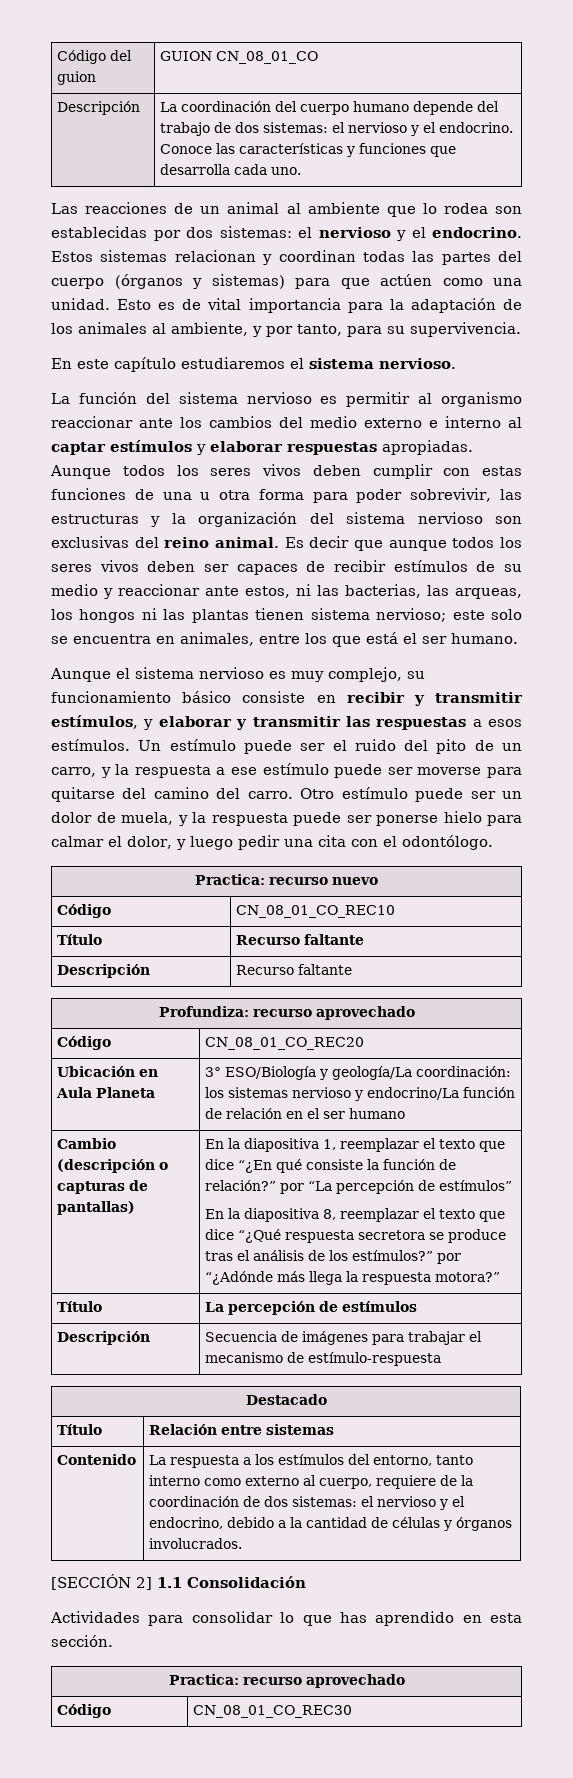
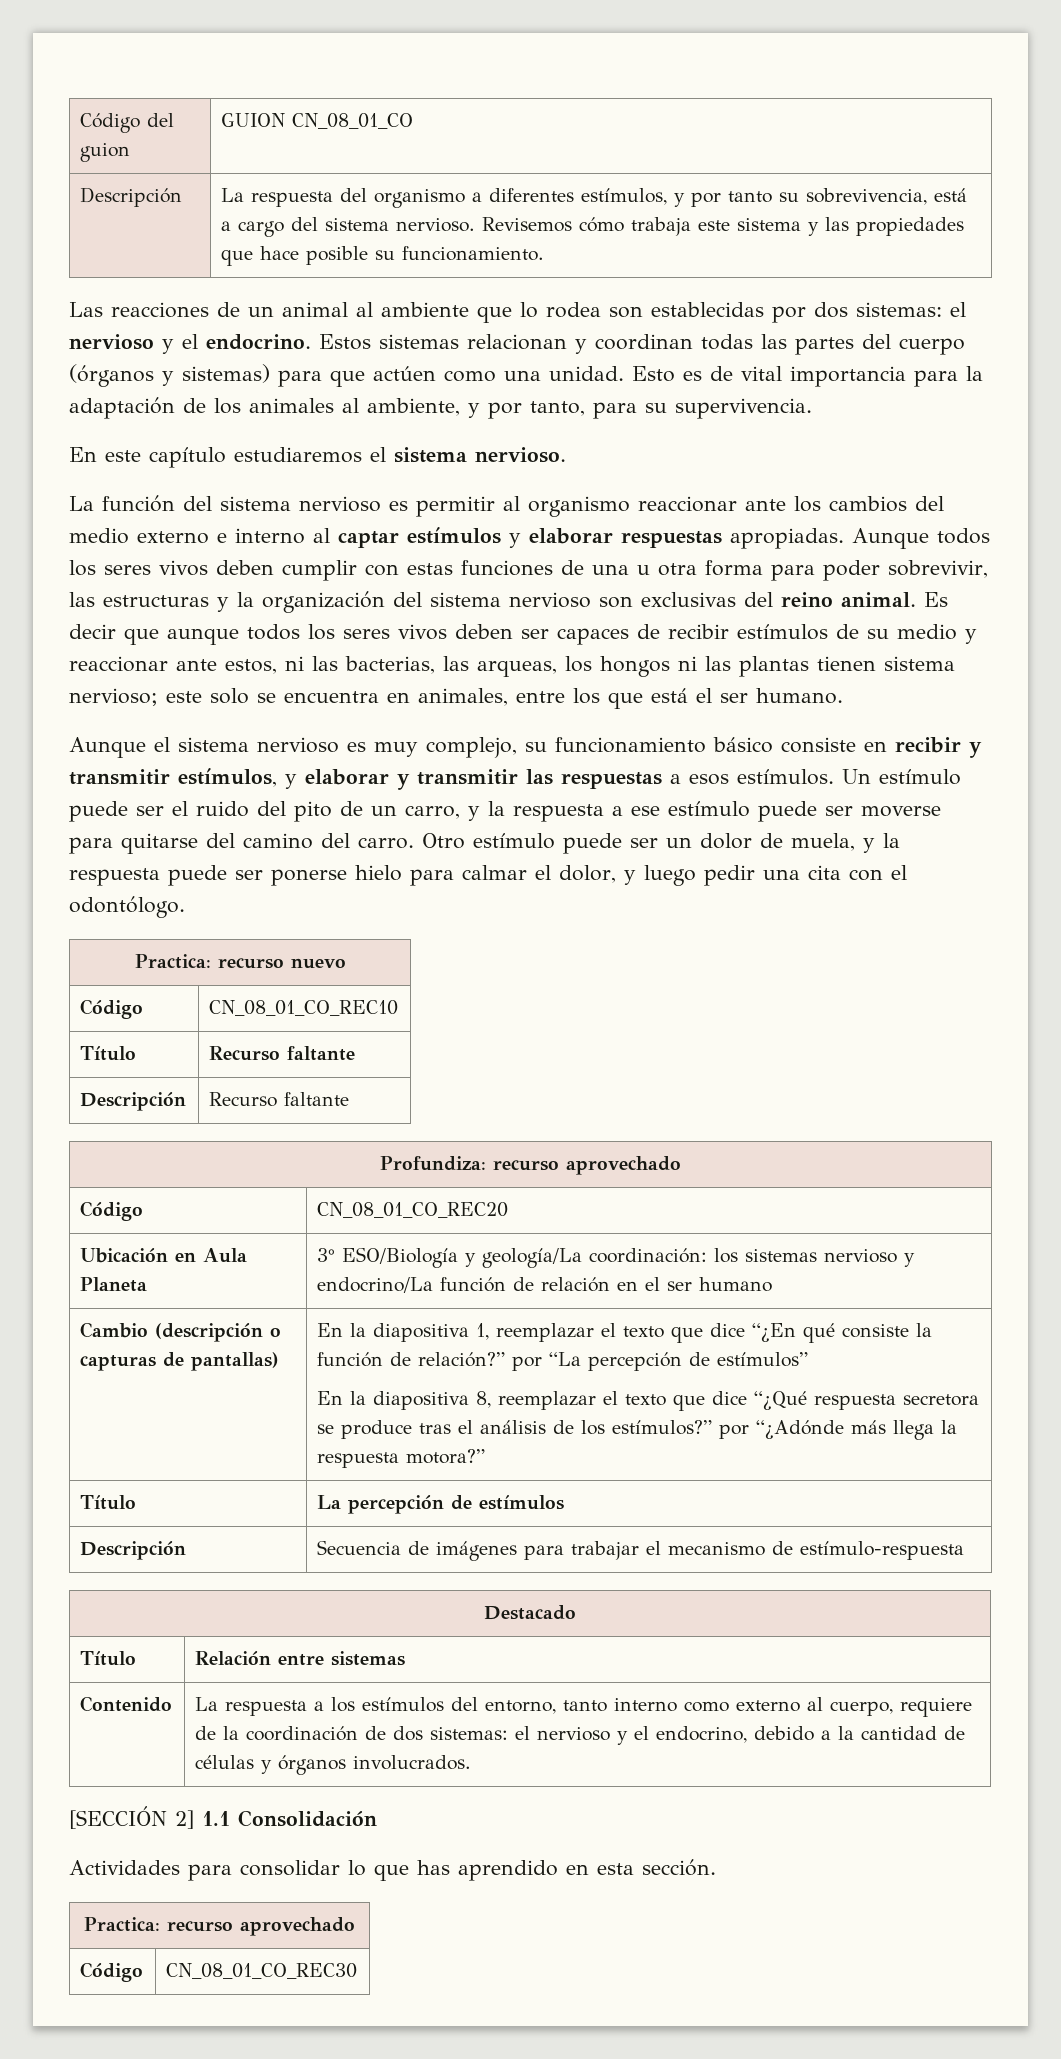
[181,101,500,115] [160,122,514,136] [160,143,457,157] [160,164,302,175] coordinación del cuerpo humano depende del trabajo de dos sistemas: el nervioso y el endocrino. Conoce las características y funciones que desarrolla cada uno. -> [251,188,968,208] [221,217,965,237] [221,246,545,266] respuesta del organismo a diferentes estímulos, y por tanto su sobrevivencia, está a cargo del sistema nervioso. Revisemos cómo trabaja este sistema y las propiedades que hace posible su funcionamiento.

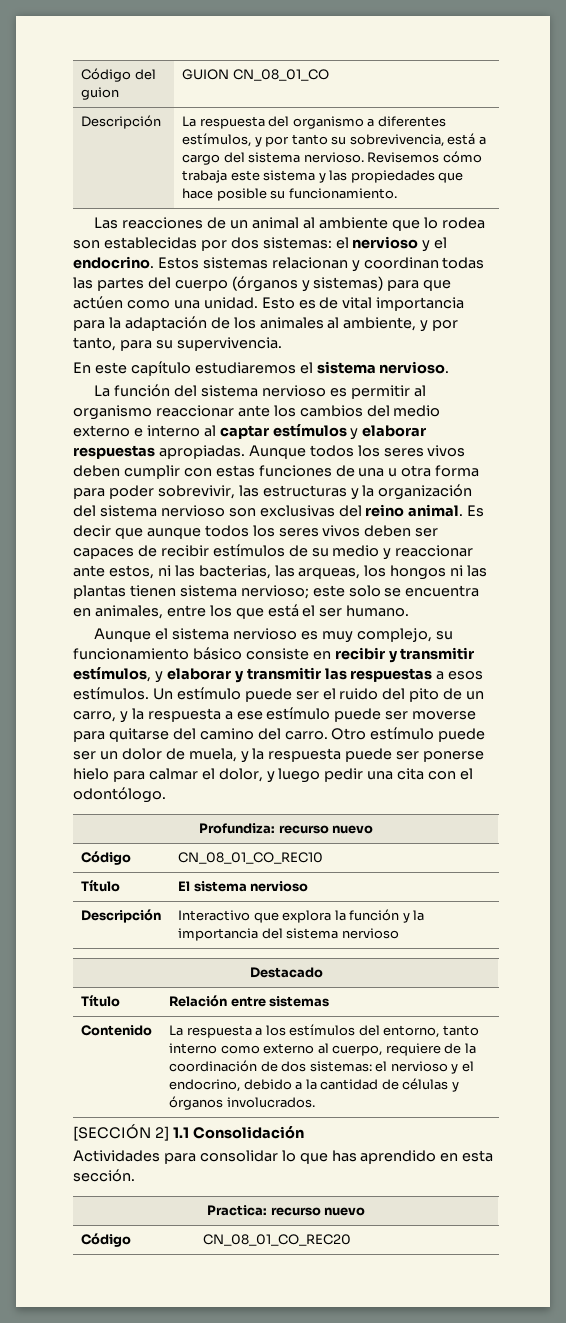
[134,954,211,969] Practica: -> [198,823,275,834] Profundiza:
[209,1046,356,1061] [80,1092,187,1111] [209,1092,350,1107] [380,1156,681,1175] [80,1201,144,1221] [317,1202,509,1218] [80,1248,248,1263] [80,1277,148,1292] [317,1247,916,1268] [317,1277,773,1293] [80,1322,282,1342] [80,1352,280,1371] [317,1323,933,1343] [317,1352,809,1371] [317,1391,980,1411] [317,1420,958,1440] [317,1449,486,1468] [80,1495,137,1510] [317,1495,565,1514] [80,1541,187,1560] [317,1540,965,1561] Recurso faltante // Descripción | Recurso faltante // Profundiza: recurso aprovechado // Código | CN_08_01_CO_REC20 // Ubicación en Aula Planeta | 3° ESO/Biología y geología/La coordinación: los sistemas nervioso y endocrino/La función de relación en el ser humano // Cambio (descripción o capturas de pantallas) | En la diapositiva 1, reemplazar el texto que dice “¿En qué consiste la función de relación?” por “La percepción de estímulos” // En la diapositiva 8, reemplazar el texto que dice “¿Qué respuesta secretora se produce tras el análisis de los estímulos?” por “¿Adónde más llega la respuesta motora?” // Título | La percepción de estímulos // Descripción | Secuencia de imágenes para trabajar el mecanismo de estímulo-respuesta -> [178,881,309,892] [81,909,162,923] [178,909,425,923] [178,928,399,941] El sistema nervioso // Descripción | Interactivo que explora la función y la importancia del sistema nervioso
[240,1917,355,1936] [80,1962,144,1982] [166,1963,358,1979] aprovechado // Código | CN_08_01_CO_REC30 -> [324,1207,366,1216] [81,1233,132,1247] [203,1234,352,1246] nuevo // Código | CN_08_01_CO_REC20

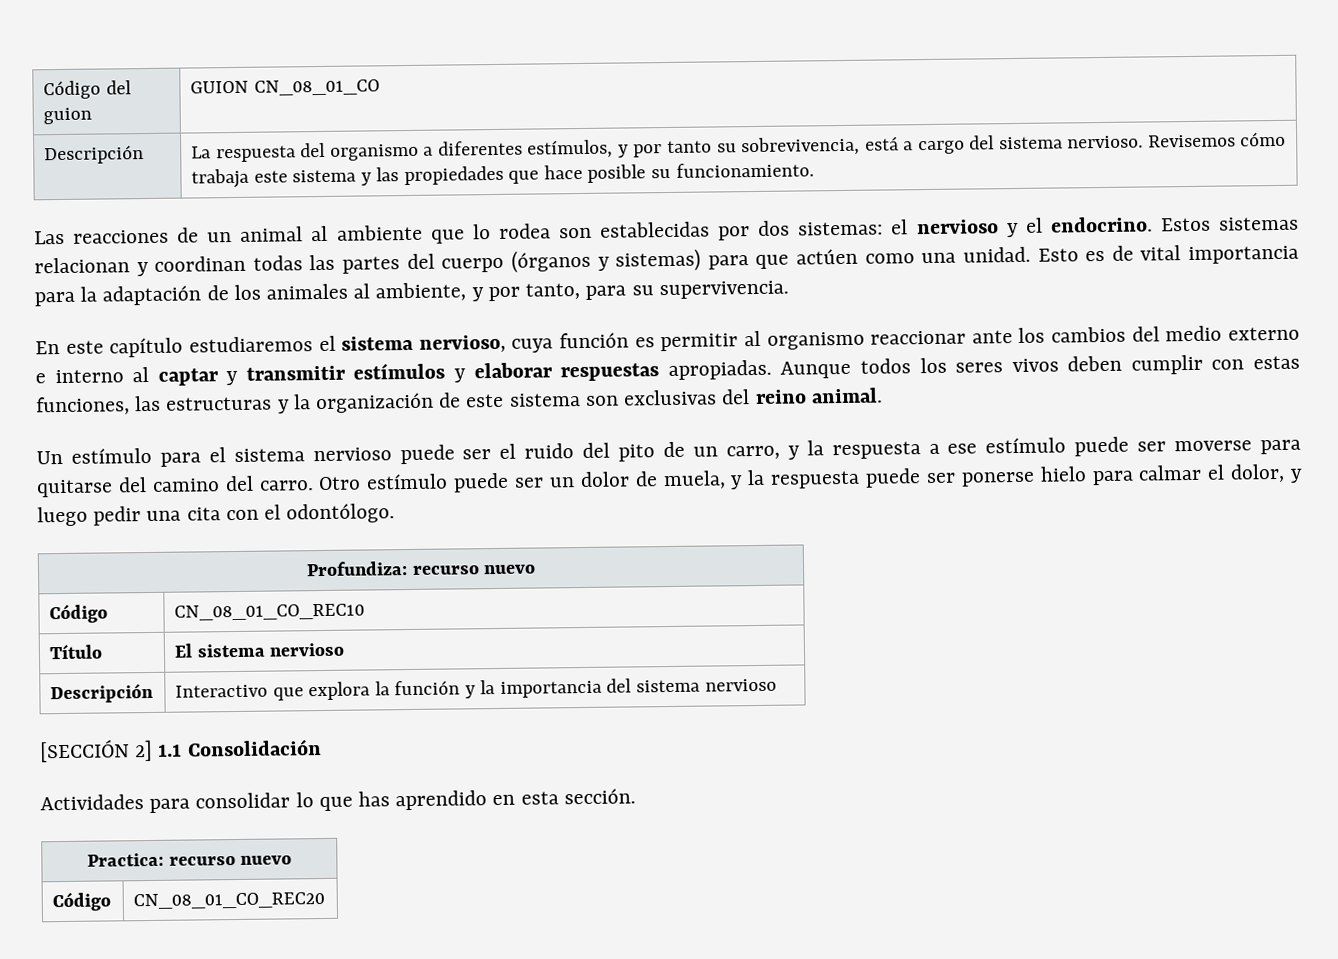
[379,361,450,374] [94,384,327,397] nervioso. // La función del sistema nervioso -> [418,332,630,353] nervioso, cuya función
(269, 432) none -> [226,365,346,386] y transmitir
[258,465,480,477] [73,485,235,499] funciones de una u otra forma para poder sobrevivir, -> [36,396,130,416] funciones,
[73,505,225,517] del sistema nervioso -> [438,392,581,408] de este sistema
[467,505,485,517] [73,525,439,539] [73,544,474,560] [73,565,488,580] [73,585,480,599] [73,604,410,619] [94,628,453,643] [73,647,475,663] [73,667,484,683] [73,687,241,700] Es decir que aunque todos los seres vivos deben ser capaces de recibir estímulos de su medio y reaccionar ante estos, ni las bacterias, las arqueas, los hongos ni las plantas tienen sistema nervioso; este solo se encuentra en animales, entre los que está el ser humano. // Aunque el sistema nervioso es muy complejo, su funcionamiento básico consiste en recibir y transmitir estímulos, y elaborar y transmitir las respuestas a esos estímulos. Un estímulo -> [36,447,392,467] // Un estímulo para el sistema nervioso
[249,967,323,978] [81,995,121,1007] [169,995,330,1007] [81,1025,153,1036] [169,1024,479,1038] [169,1043,476,1056] [169,1060,474,1074] [169,1078,459,1092] [169,1096,315,1110] // Destacado // Título | Relación entre sistemas // Contenido | La respuesta a los estímulos del entorno, tanto interno como externo al cuerpo, requiere de la coordinación de dos sistemas: el nervioso y el endocrino, debido a la cantidad de células y órganos involucrados. -> (777, 685) none

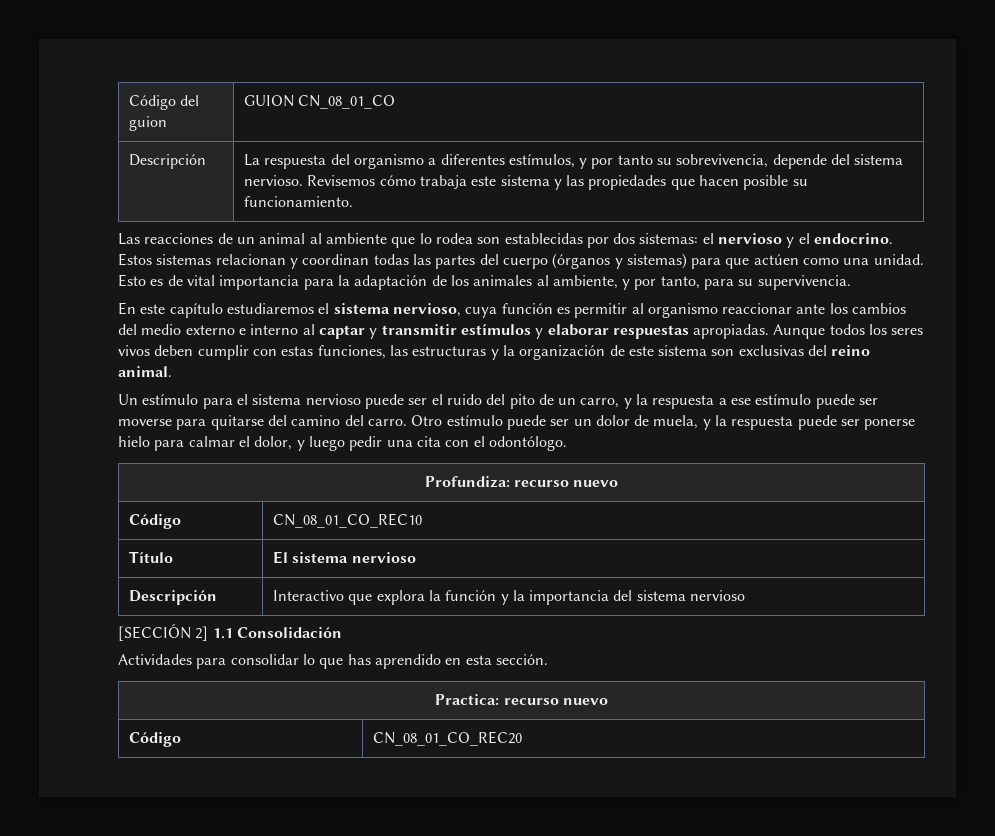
[864,136,965,155] está a cargo -> [772,154,827,169] depende
[543,164,583,180] hace -> [699,175,740,186] hacen

